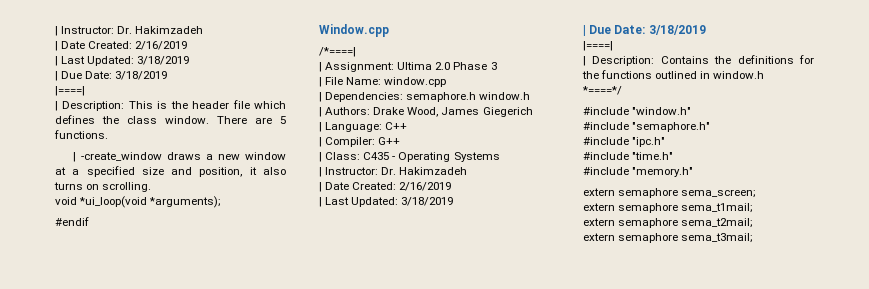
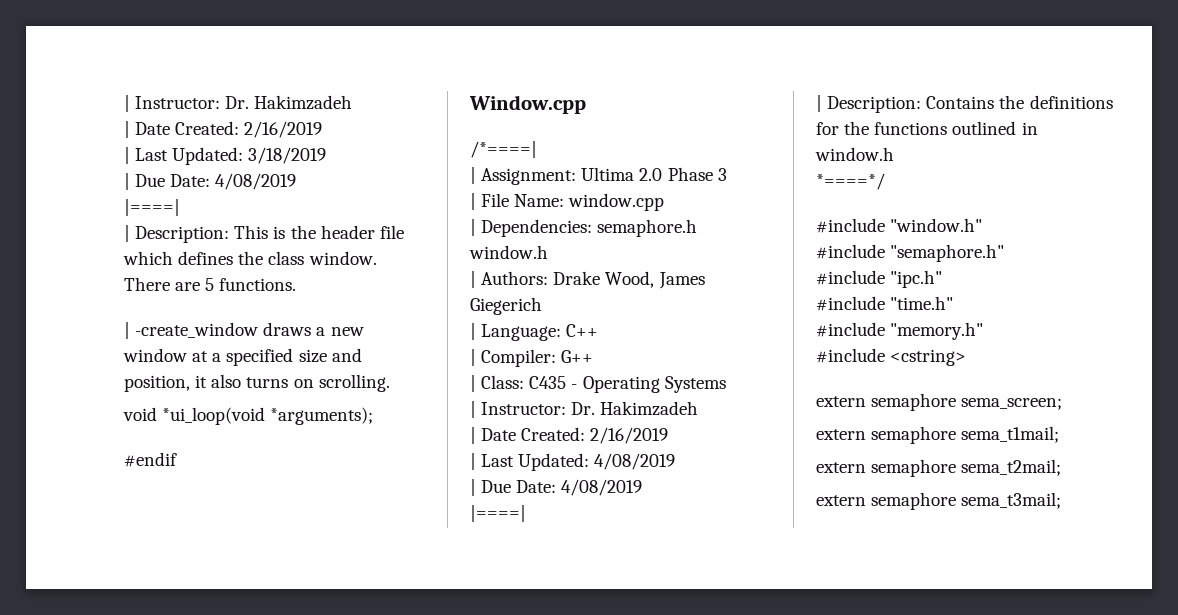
[115,71,168,80] 3/18/2019 -> [215,173,297,190] 4/08/2019
[401,197,454,206] [583,25,706,36] 3/18/2019 // | Due Date: 3/18/2019 -> [594,453,676,470] [470,479,643,496] 4/08/2019 // | Due Date: 4/08/2019
(694, 172) none -> [816,348,967,366] // #include <cstring>

